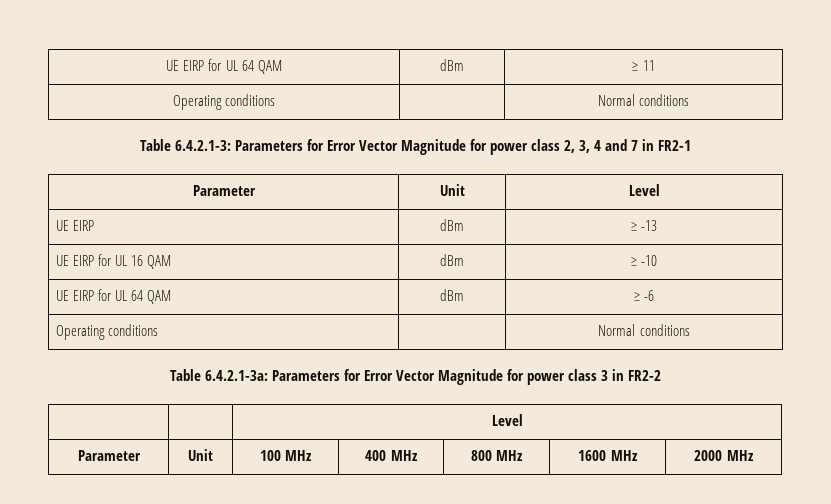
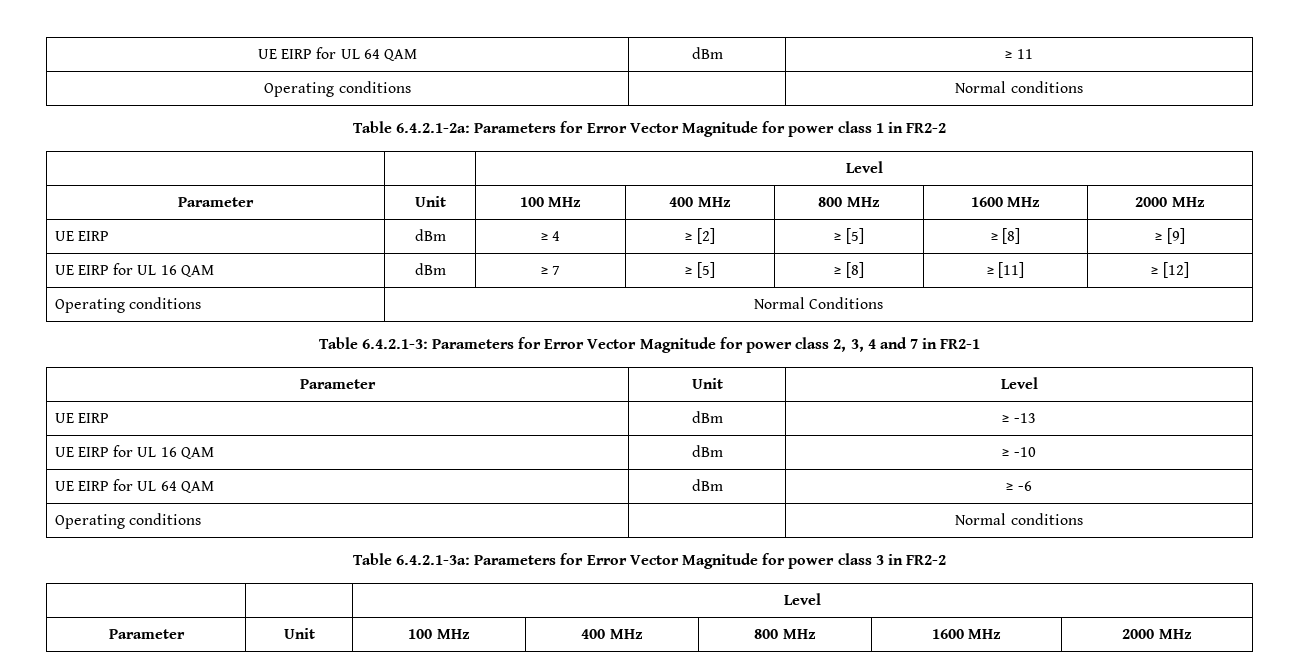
(690, 100) none -> [352,121,947,137] [845,161,883,173] [178,197,254,207] [414,196,446,207] [519,197,582,207] [669,197,731,207] [818,197,880,207] [970,197,1041,207] [1135,197,1205,207] [54,231,110,241] [414,229,446,241] [540,231,561,241] [685,228,715,244] [834,228,864,244] [990,228,1021,244] [1155,228,1185,244] [54,263,214,277] [414,263,446,275] [540,266,561,275] [685,262,715,278] [834,262,864,278] [986,262,1025,278] [1151,262,1189,278] [54,297,202,313] [753,297,884,309] // Table 6.4.2.1-2a: Parameters for Error Vector Magnitude for power class 1 in FR2-2 // | | Level // Parameter | Unit | 100 MHz | 400 MHz | 800 MHz | 1600 MHz | 2000 MHz // UE EIRP | dBm | ≥ 4 | ≥ [2] | ≥ [5] | ≥ [8] | ≥ [9] // UE EIRP for UL 16 QAM | dBm | ≥ 7 | ≥ [5] | ≥ [8] | ≥ [11] | ≥ [12] // Operating conditions | Normal Conditions

